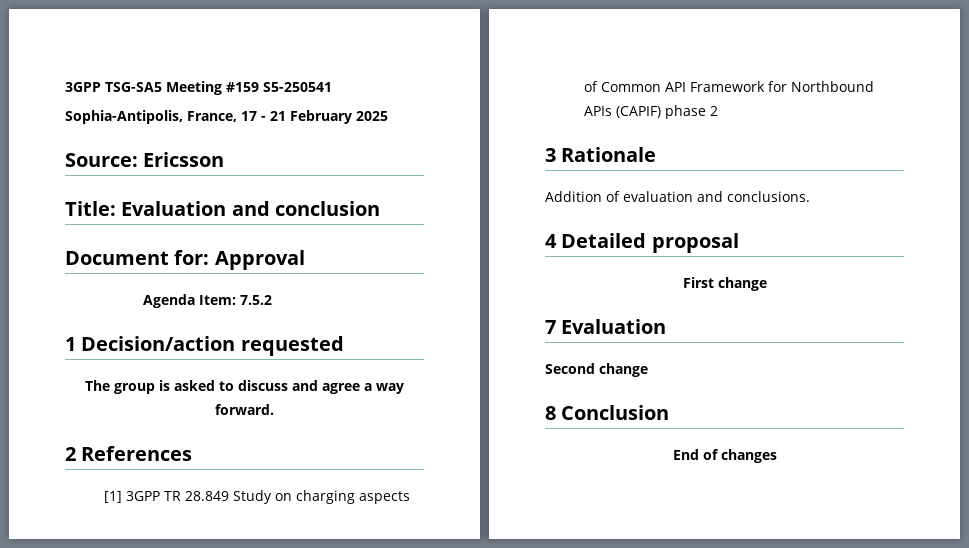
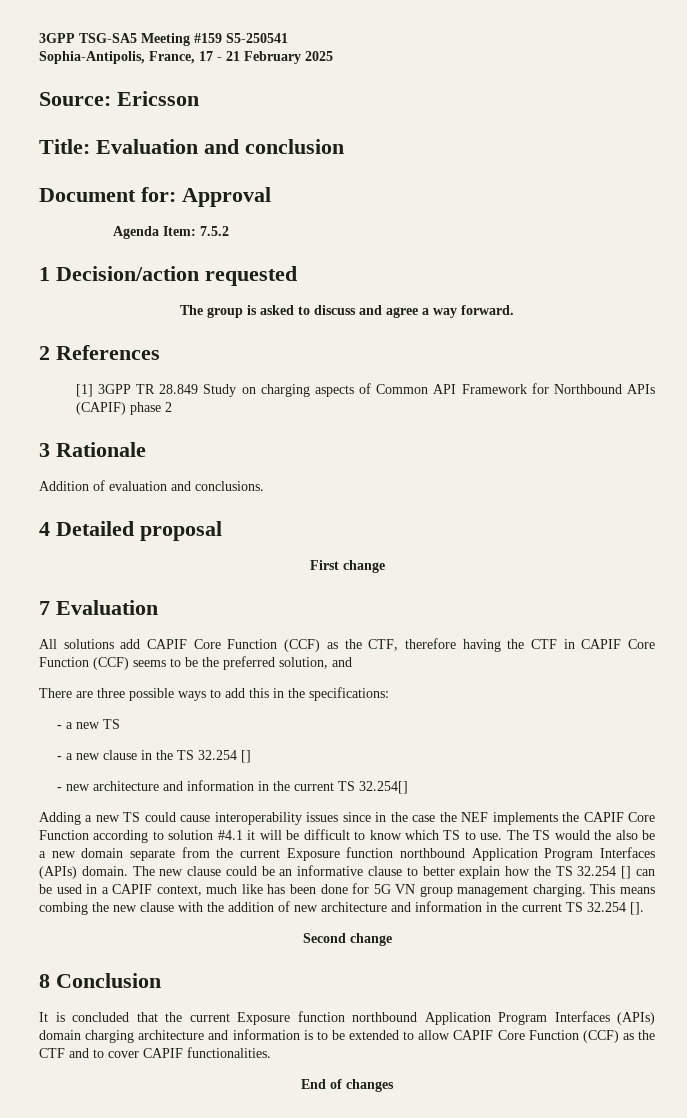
[545,363,648,377] [545,405,670,420] Second change // 8 Conclusion -> [39,638,655,652] [39,656,352,670] [39,687,389,701] [57,719,121,729] [57,750,252,763] [57,780,409,794] [39,812,656,825] [39,829,655,843] [39,847,655,861] [39,865,656,879] [39,883,655,897] [39,901,644,915] [302,933,392,946] [39,973,161,988] [39,1011,655,1025] [39,1029,655,1043] [39,1047,271,1058] All solutions add CAPIF Core Function (CCF) as the CTF, therefore having the CTF in CAPIF Core Function (CCF) seems to be the preferred solution, and // There are three possible ways to add this in the specifications: // - a new TS // - a new clause in the TS 32.254 [] // - new architecture and information in the current TS 32.254[] // Adding a new TS could cause interoperability issues since in the case the NEF implements the CAPIF Core Function according to solution #4.1 it will be difficult to know which TS to use. The TS would the also be a new domain separate from the current Exposure function northbound Application Program Interfaces (APIs) domain. The new clause could be an informative clause to better explain how the TS 32.254 [] can be used in a CAPIF context, much like has been done for 5G VN group management charging. This means combing the new clause with the addition of new architecture and information in the current TS 32.254 []. // Second change // 8 Conclusion // It is concluded that the current Exposure function northbound Application Program Interfaces (APIs) domain charging architecture and information is to be extended to allow CAPIF Core Function (CCF) as the CTF and to cover CAPIF functionalities.

